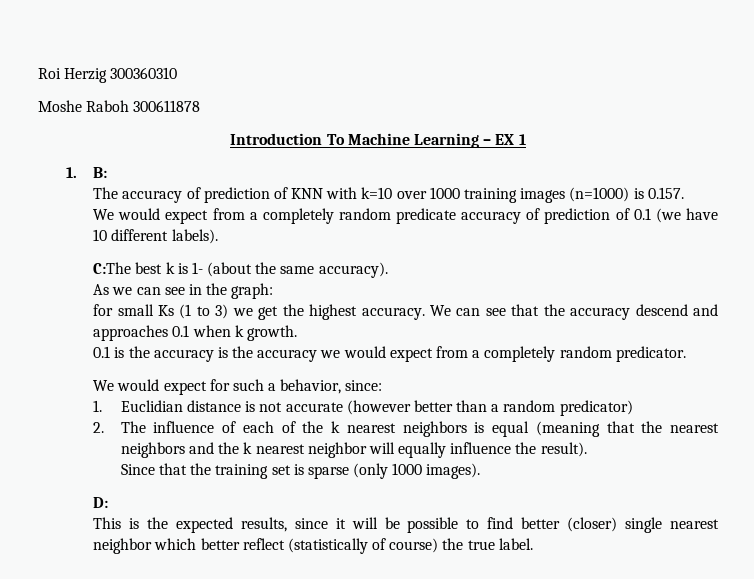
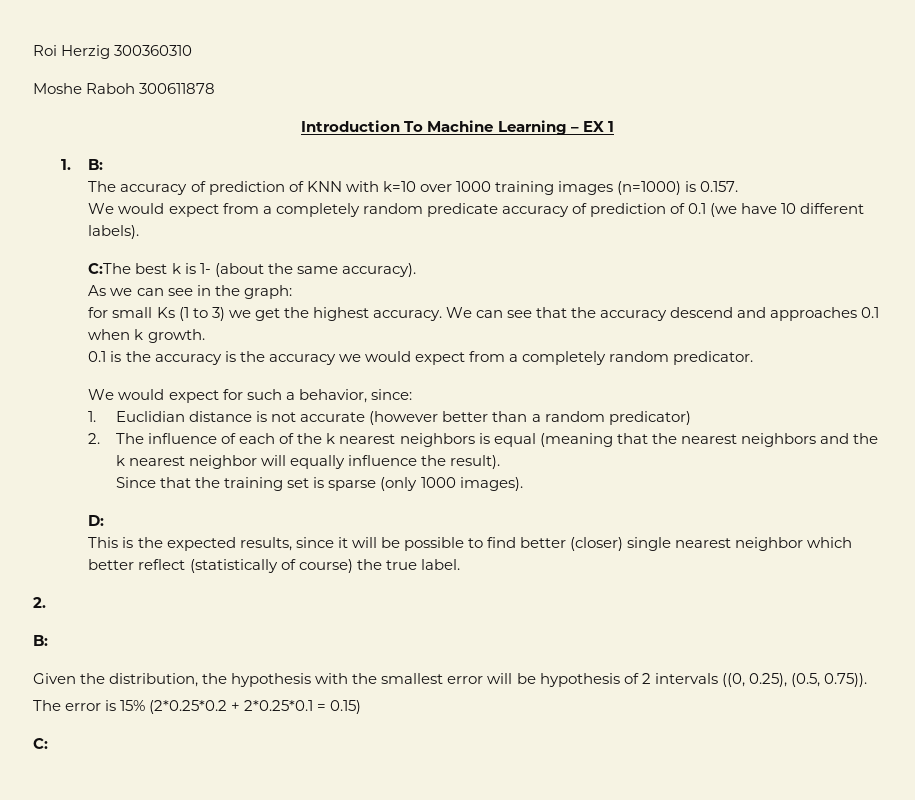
(533, 544) none -> [33,597,46,608] [33,635,48,646] [33,673,867,687] [33,700,362,714] [33,738,48,749] // 2. // B: // Given the distribution, the hypothesis with the smallest error will be hypothesis of 2 intervals ((0, 0.25), (0.5, 0.75)). // The error is 15% (2*0.25*0.2 + 2*0.25*0.1 = 0.15) // C:

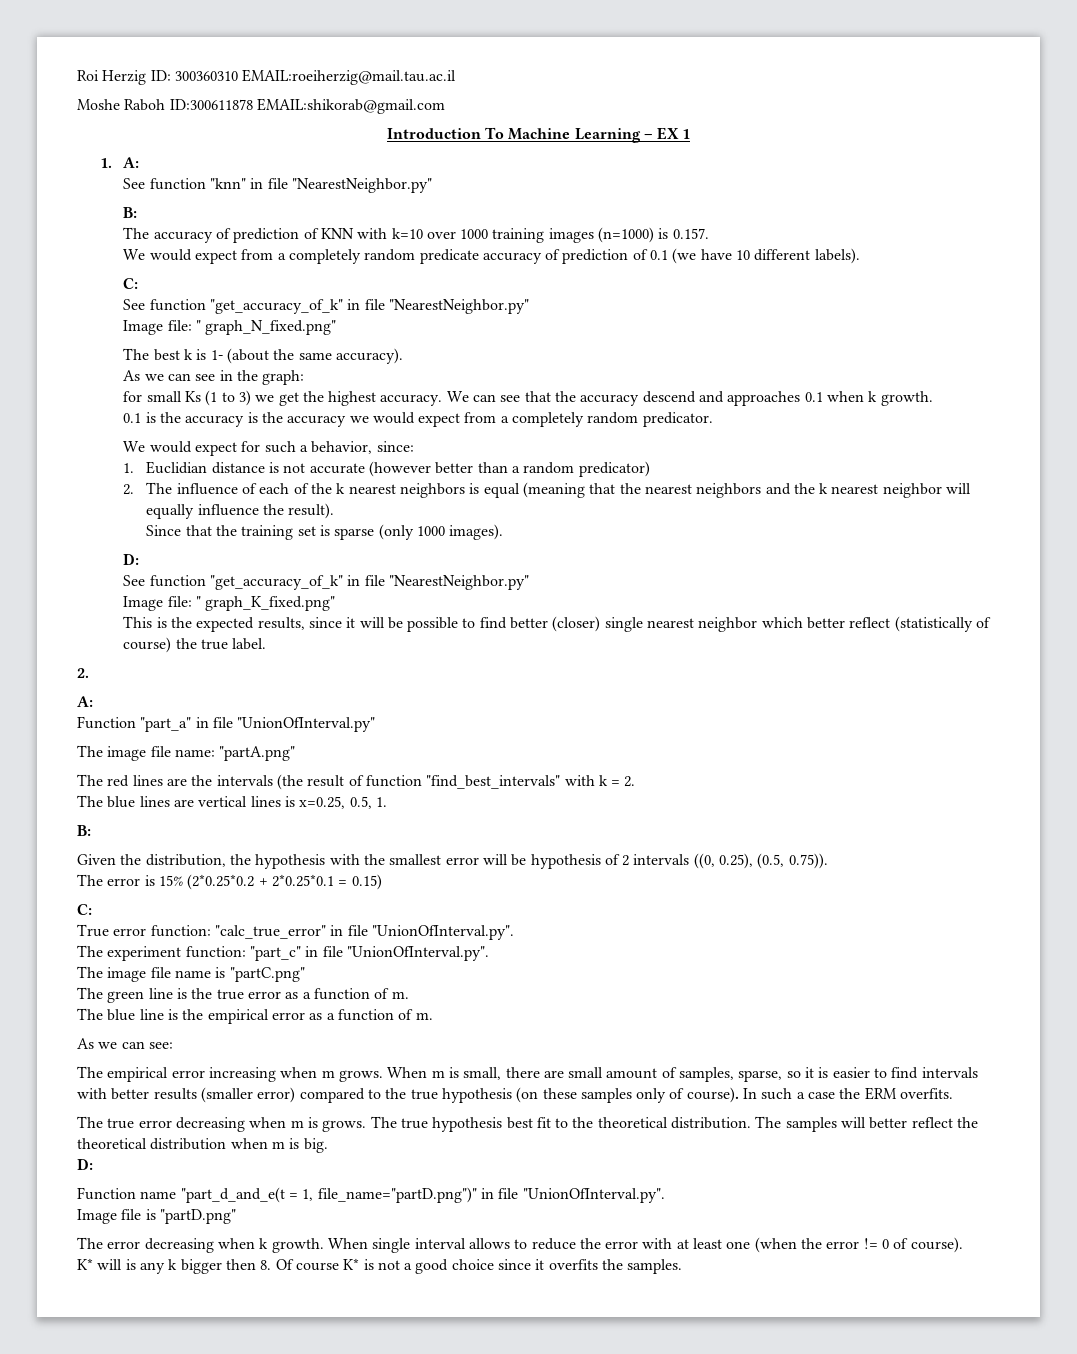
(111, 52) none -> [150,70,171,81] ID:
(193, 50) none -> [242,69,457,85] EMAIL:roeiherzig@mail.tau.ac.il
[139,83,216,94] 300611878 -> [169,98,445,114] ID:300611878 EMAIL:shikorab@gmail.com
(71, 164) none -> [123,157,140,168] [123,178,432,193] A: // See function "knn" in file "NearestNeighbor.py" //
[88,263,132,274] C:The -> [123,278,139,289] [123,299,529,314] [123,320,337,335] [123,348,150,360] C: // See function "get_accuracy_of_k" in file "NearestNeighbor.py" // Image file: " graph_N_fixed.png" // The
(105, 520) none -> [123,575,529,590] [123,596,336,611] // See function "get_accuracy_of_k" in file "NearestNeighbor.py" // Image file: " graph_K_fixed.png"
(46, 602) none -> [77,696,93,707] [77,716,376,732] [77,745,296,761] [77,774,636,790] [77,795,387,809] // A: // Function "part_a" in file "UnionOfInterval.py" // The image file name: "partA.png" // The red lines are the intervals (the result of function "find_best_intervals" with k = 2. // The blue lines are vertical lines is x=0.25, 0.5, 1.
(48, 743) none -> [77,924,514,940] [77,945,489,961] [77,966,305,982] [77,987,409,1003] [77,1008,433,1024] [77,1038,173,1049] [77,1066,978,1082] [77,1087,954,1103] [77,1116,979,1132] [77,1138,328,1153] [77,1158,93,1170] [77,1187,665,1203] [77,1209,236,1224] [77,1237,963,1253] [77,1258,683,1274] // True error function: "calc_true_error" in file "UnionOfInterval.py". // The experiment function: "part_c" in file "UnionOfInterval.py". // The image file name is "partC.png" // The green line is the true error as a function of m. // The blue line is the empirical error as a function of m. // As we can see: // The empirical error increasing when m grows. When m is small, there are small amount of samples, sparse, so it is easier to find intervals with better results (smaller error) compared to the true hypothesis (on these samples only of course). In such a case the ERM overfits. // The true error decreasing when m is grows. The true hypothesis best fit to the theoretical distribution. The samples will better reflect the theoretical distribution when m is big. // D: // Function name "part_d_and_e(t = 1, file_name="partD.png")" in file "UnionOfInterval.py". // Image file is "partD.png" // The error decreasing when k growth. When single interval allows to reduce the error with at least one (when the error != 0 of course). // K* will is any k bigger then 8. Of course K* is not a good choice since it overfits the samples.

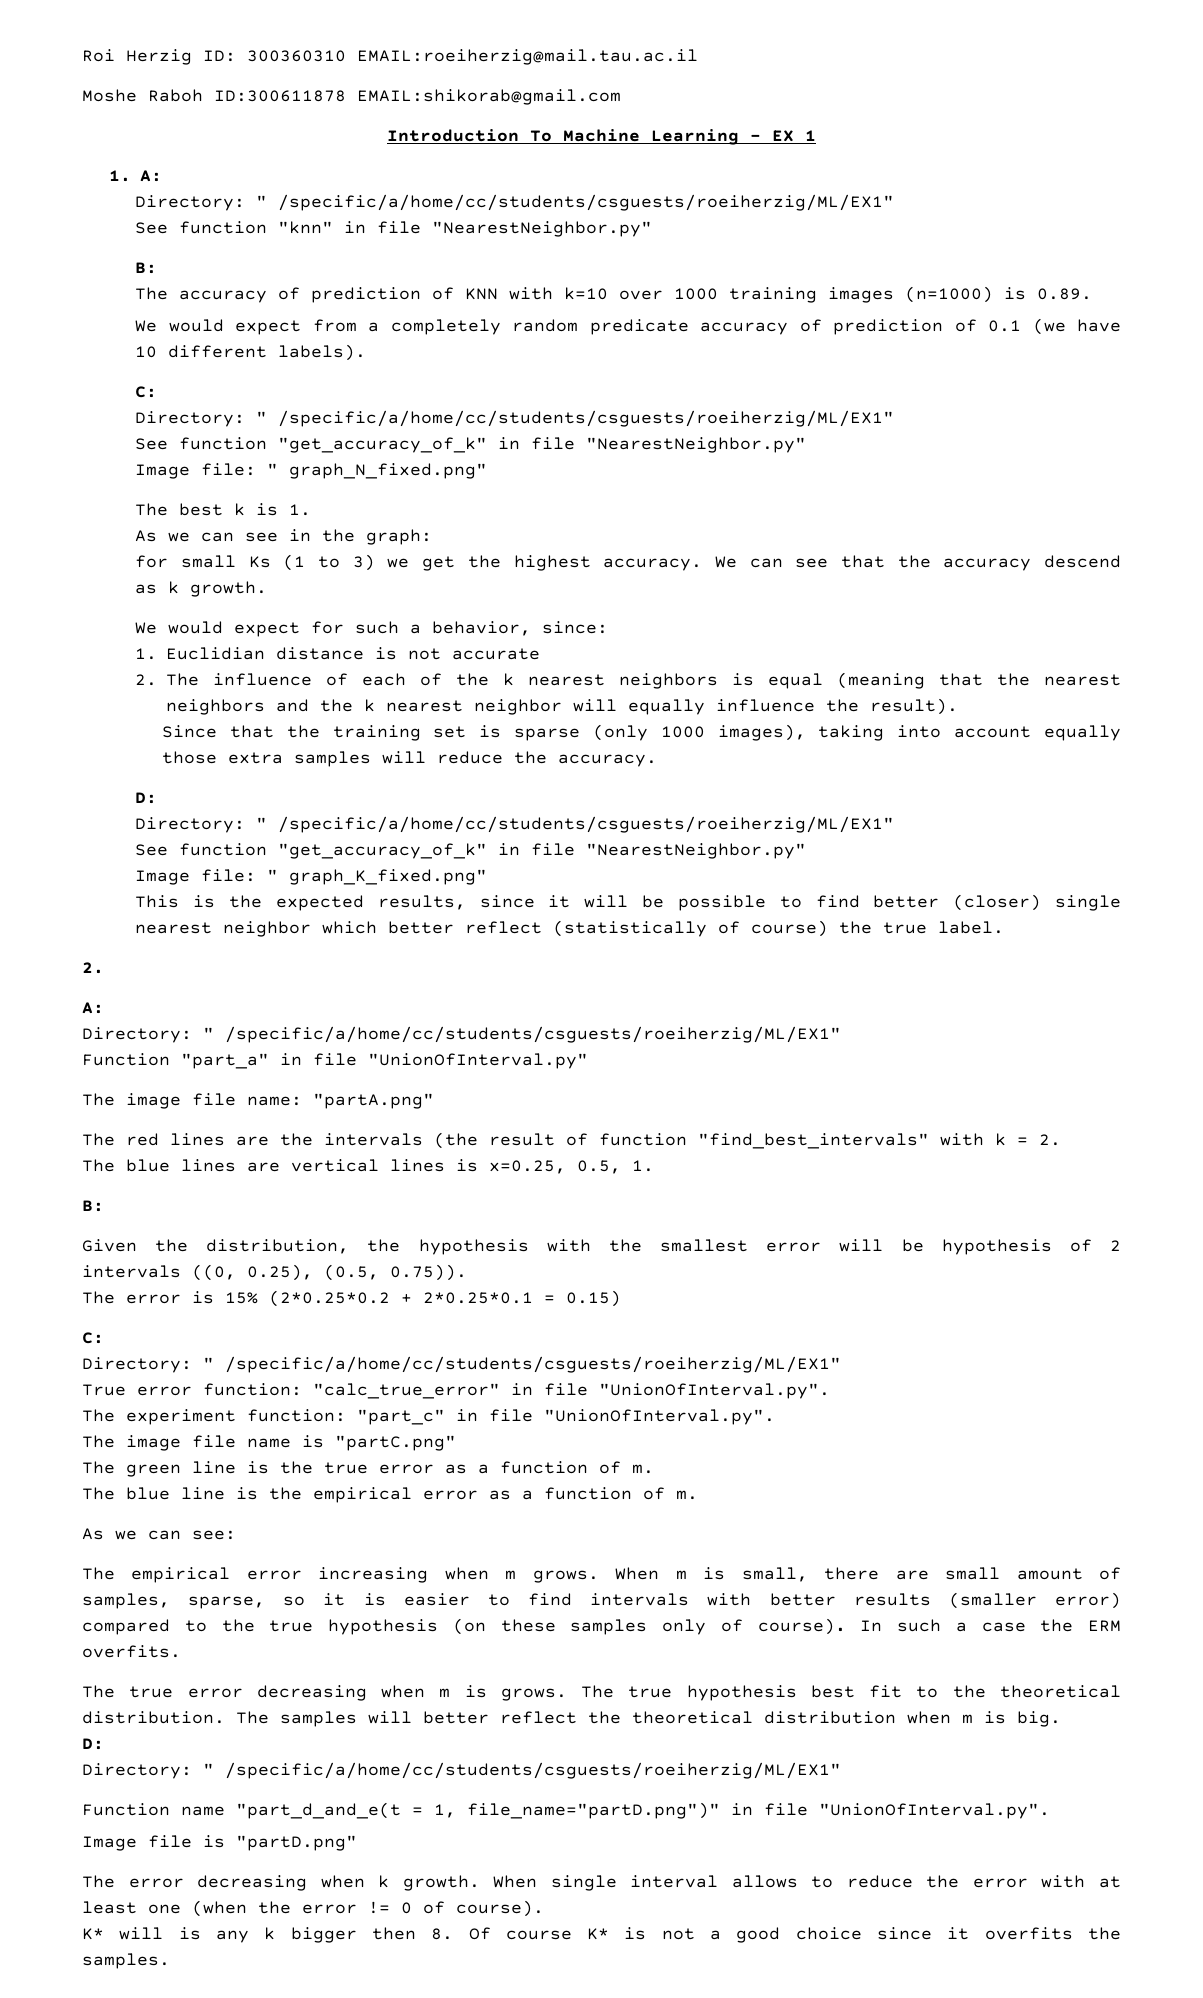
(140, 162) none -> [135,194,895,211] // Directory: " /specific/a/home/cc/students/csguests/roeiherzig/ML/EX1"
[672,228,709,239] 0.157. -> [1037,288,1093,300] 0.89.
(139, 283) none -> [135,410,895,427] // Directory: " /specific/a/home/cc/students/csguests/roeiherzig/ML/EX1"
[210,348,403,364] 1- (about the same accuracy). -> [289,504,312,516] 1.
[699,391,933,406] [123,412,713,427] and approaches 0.1 when k growth. // 0.1 is the accuracy is the accuracy we would expect from a completely random predicator. -> [135,581,268,597] as k growth.
[368,461,650,477] (however better than a random predicator) -> (541, 654) none
[449,524,504,540] [123,553,140,565] images). // D: -> [717,724,1121,741] [162,751,658,767] [135,792,158,804] [135,816,895,833] images), taking into account equally those extra samples will reduce the accuracy. // D: // Directory: " /specific/a/home/cc/students/csguests/roeiherzig/ML/EX1"
(93, 701) none -> [82,1026,841,1043] // Directory: " /specific/a/home/cc/students/csguests/roeiherzig/ML/EX1"
(92, 909) none -> [82,1356,841,1373] // Directory: " /specific/a/home/cc/students/csguests/roeiherzig/ML/EX1"
(93, 1164) none -> [82,1762,841,1779] // Directory: " /specific/a/home/cc/students/csguests/roeiherzig/ML/EX1"

